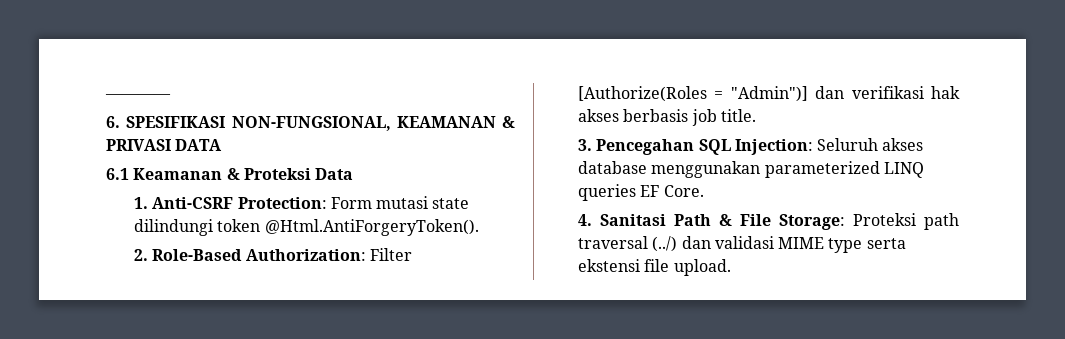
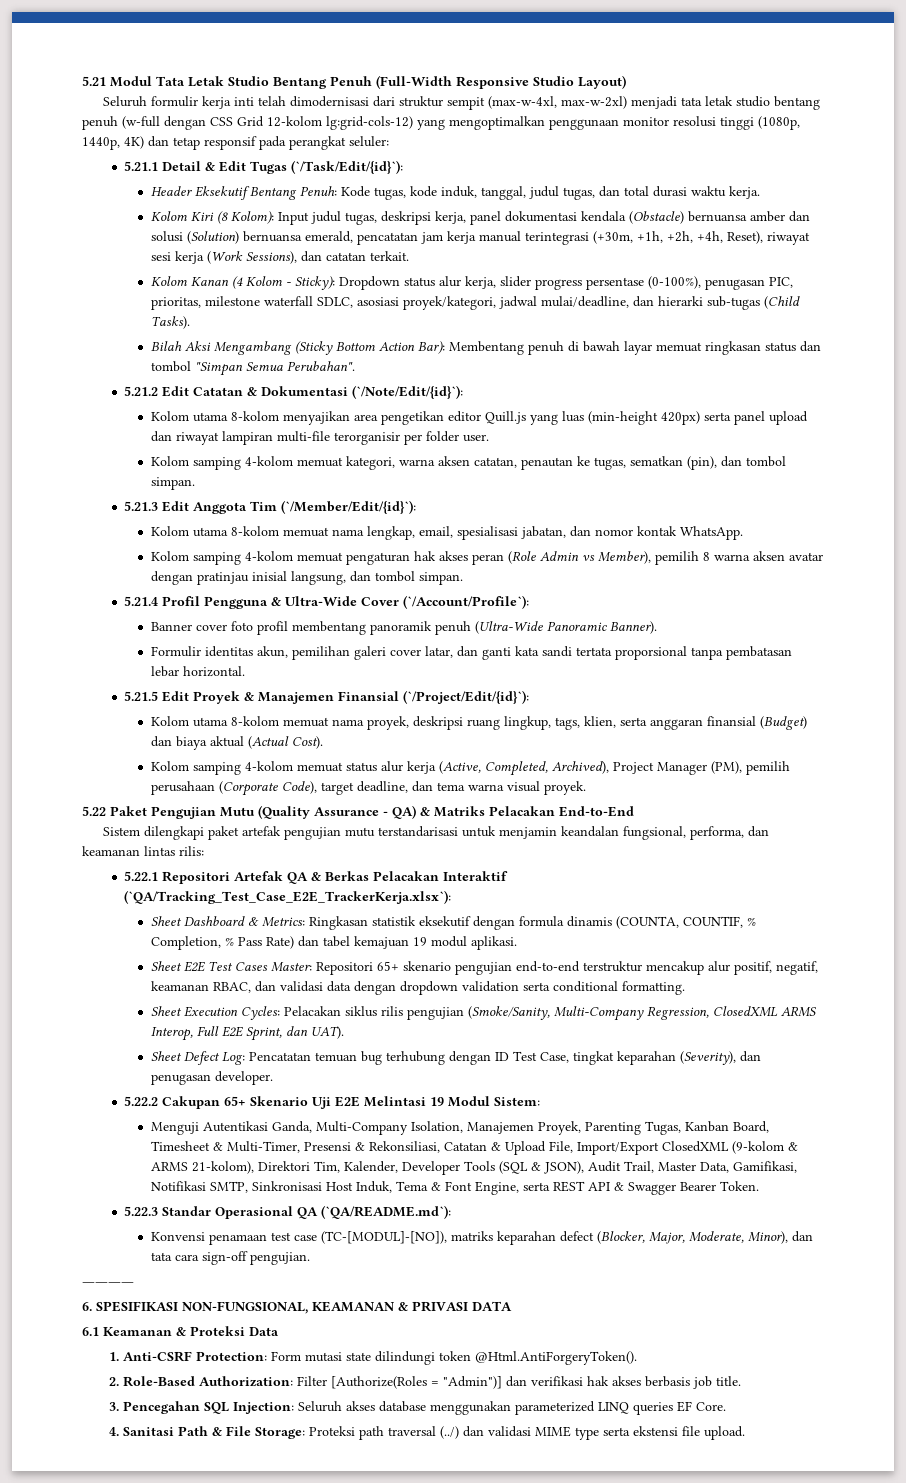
(105, 96) none -> [82,75,626,89] [103,96,821,110] [82,116,800,130] [82,136,389,150] [124,160,404,174] [151,186,761,200] [151,211,811,225] [151,231,811,245] [151,251,410,264] [151,276,794,290] [151,296,801,310] [151,316,191,329] [151,341,822,355] [151,361,356,376] [124,385,464,399] [151,411,809,425] [151,431,490,445] [151,456,787,470] [151,477,196,490] [124,500,417,514] [151,526,744,540] [151,551,824,565] [151,571,464,585] [124,595,530,609] [151,621,658,635] [151,646,793,660] [151,666,246,677] [124,690,530,704] [151,716,808,730] [151,736,324,750] [151,761,791,776] [151,781,587,796] [82,805,634,819] [103,826,770,840] [82,846,204,856] [124,871,509,884] [124,890,452,904] [151,916,757,930] [151,936,518,950] [151,961,819,975] [151,981,686,995] [151,1006,817,1021] [151,1026,345,1041] [151,1051,762,1065] [151,1071,274,1085] [124,1096,541,1109] [151,1121,770,1135] [151,1141,799,1155] [151,1161,798,1175] [151,1181,760,1195] [124,1205,452,1219] [151,1231,814,1245] [151,1251,311,1265] 5.21 Modul Tata Letak Studio Bentang Penuh (Full-Width Responsive Studio Layout) // Seluruh formulir kerja inti telah dimodernisasi dari struktur sempit (max-w-4xl, max-w-2xl) menjadi tata letak studio bentang penuh (w-full dengan CSS Grid 12-kolom lg:grid-cols-12) yang mengoptimalkan penggunaan monitor resolusi tinggi (1080p, 1440p, 4K) dan tetap responsif pada perangkat seluler: // 5.21.1 Detail & Edit Tugas (`/Task/Edit/{id}`): // Header Eksekutif Bentang Penuh: Kode tugas, kode induk, tanggal, judul tugas, dan total durasi waktu kerja. // Kolom Kiri (8 Kolom): Input judul tugas, deskripsi kerja, panel dokumentasi kendala (Obstacle) bernuansa amber dan solusi (Solution) bernuansa emerald, pencatatan jam kerja manual terintegrasi (+30m, +1h, +2h, +4h, Reset), riwayat sesi kerja (Work Sessions), dan catatan terkait. // Kolom Kanan (4 Kolom - Sticky): Dropdown status alur kerja, slider progress persentase (0-100%), penugasan PIC, prioritas, milestone waterfall SDLC, asosiasi proyek/kategori, jadwal mulai/deadline, dan hierarki sub-tugas (Child Tasks). // Bilah Aksi Mengambang (Sticky Bottom Action Bar): Membentang penuh di bawah layar memuat ringkasan status dan tombol "Simpan Semua Perubahan". // 5.21.2 Edit Catatan & Dokumentasi (`/Note/Edit/{id}`): // Kolom utama 8-kolom menyajikan area pengetikan editor Quill.js yang luas (min-height 420px) serta panel upload dan riwayat lampiran multi-file terorganisir per folder user. // Kolom samping 4-kolom memuat kategori, warna aksen catatan, penautan ke tugas, sematkan (pin), dan tombol simpan. // 5.21.3 Edit Anggota Tim (`/Member/Edit/{id}`): // Kolom utama 8-kolom memuat nama lengkap, email, spesialisasi jabatan, dan nomor kontak WhatsApp. // Kolom samping 4-kolom memuat pengaturan hak akses peran (Role Admin vs Member), pemilih 8 warna aksen avatar dengan pratinjau inisial langsung, dan tombol simpan. // 5.21.4 Profil Pengguna & Ultra-Wide Cover (`/Account/Profile`): // Banner cover foto profil membentang panoramik penuh (Ultra-Wide Panoramic Banner). // Formulir identitas akun, pemilihan galeri cover latar, dan ganti kata sandi tertata proporsional tanpa pembatasan lebar horizontal. // 5.21.5 Edit Proyek & Manajemen Finansial (`/Project/Edit/{id}`): // Kolom utama 8-kolom memuat nama proyek, deskripsi ruang lingkup, tags, klien, serta anggaran finansial (Budget) dan biaya aktual (Actual Cost). // Kolom samping 4-kolom memuat status alur kerja (Active, Completed, Archived), Project Manager (PM), pemilih perusahaan (Corporate Code), target deadline, dan tema warna visual proyek. // 5.22 Paket Pengujian Mutu (Quality Assurance - QA) & Matriks Pelacakan End-to-End // Sistem dilengkapi paket artefak pengujian mutu terstandarisasi untuk menjamin keandalan fungsional, performa, dan keamanan lintas rilis: // 5.22.1 Repositori Artefak QA & Berkas Pelacakan Interaktif (`QA/Tracking_Test_Case_E2E_TrackerKerja.xlsx`): // Sheet Dashboard & Metrics: Ringkasan statistik eksekutif dengan formula dinamis (COUNTA, COUNTIF, % Completion, % Pass Rate) dan tabel kemajuan 19 modul aplikasi. // Sheet E2E Test Cases Master: Repositori 65+ skenario pengujian end-to-end terstruktur mencakup alur positif, negatif, keamanan RBAC, dan validasi data dengan dropdown validation serta conditional formatting. // Sheet Execution Cycles: Pelacakan siklus rilis pengujian (Smoke/Sanity, Multi-Company Regression, ClosedXML ARMS Interop, Full E2E Sprint, dan UAT). // Sheet Defect Log: Pencatatan temuan bug terhubung dengan ID Test Case, tingkat keparahan (Severity), dan penugasan developer. // 5.22.2 Cakupan 65+ Skenario Uji E2E Melintasi 19 Modul Sistem: // Menguji Autentikasi Ganda, Multi-Company Isolation, Manajemen Proyek, Parenting Tugas, Kanban Board, Timesheet & Multi-Timer, Presensi & Rekonsiliasi, Catatan & Upload File, Import/Export ClosedXML (9-kolom & ARMS 21-kolom), Direktori Tim, Kalender, Developer Tools (SQL & JSON), Audit Trail, Master Data, Gamifikasi, Notifikasi SMTP, Sinkronisasi Host Induk, Tema & Font Engine, serta REST API & Swagger Bearer Token. // 5.22.3 Standar Operasional QA (`QA/README.md`): // Konvensi penamaan test case (TC-[MODUL]-[NO]), matriks keparahan defect (Blocker, Major, Moderate, Minor), dan tata cara sign-off pengujian. //

